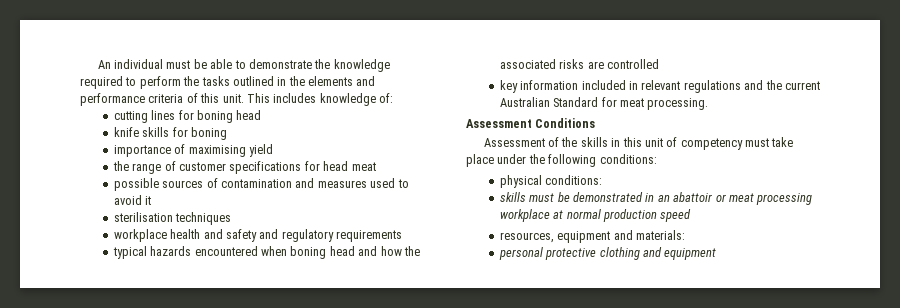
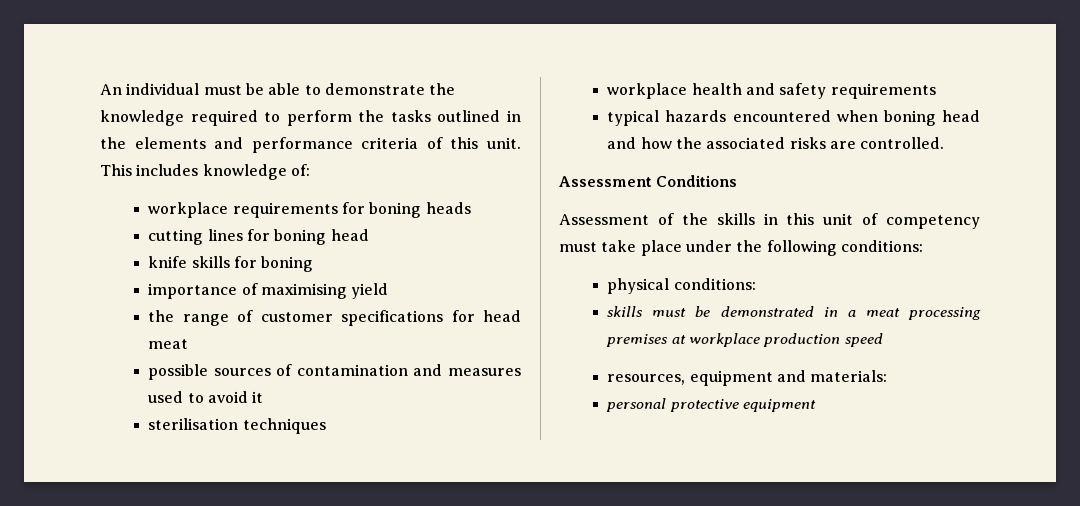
(393, 98) none -> [148,202,471,218] // workplace requirements for boning heads
[259,229,334,242] and regulatory -> (827, 91) none
[607,59,660,69] [499,80,820,93] [499,97,709,110] controlled // key information included in relevant regulations and the current Australian Standard for meat processing. -> [860,137,945,149] controlled.
[657,192,813,205] [499,209,601,222] an abattoir or meat processing workplace at normal -> [847,307,981,320] [606,333,760,347] a meat processing premises at workplace
[599,247,663,260] clothing and -> (739, 405) none

